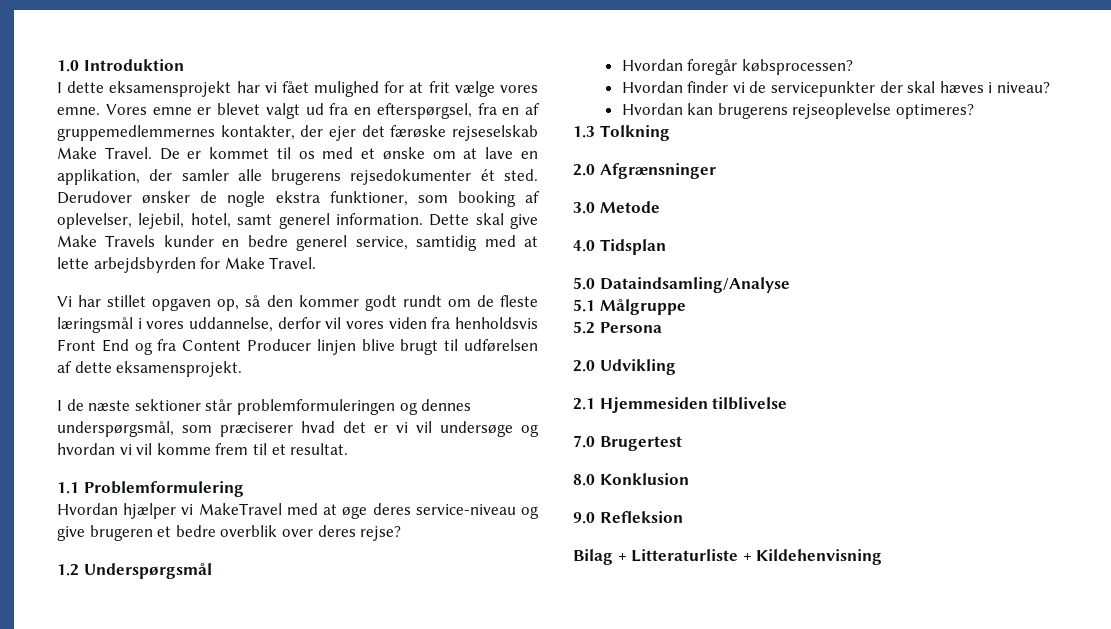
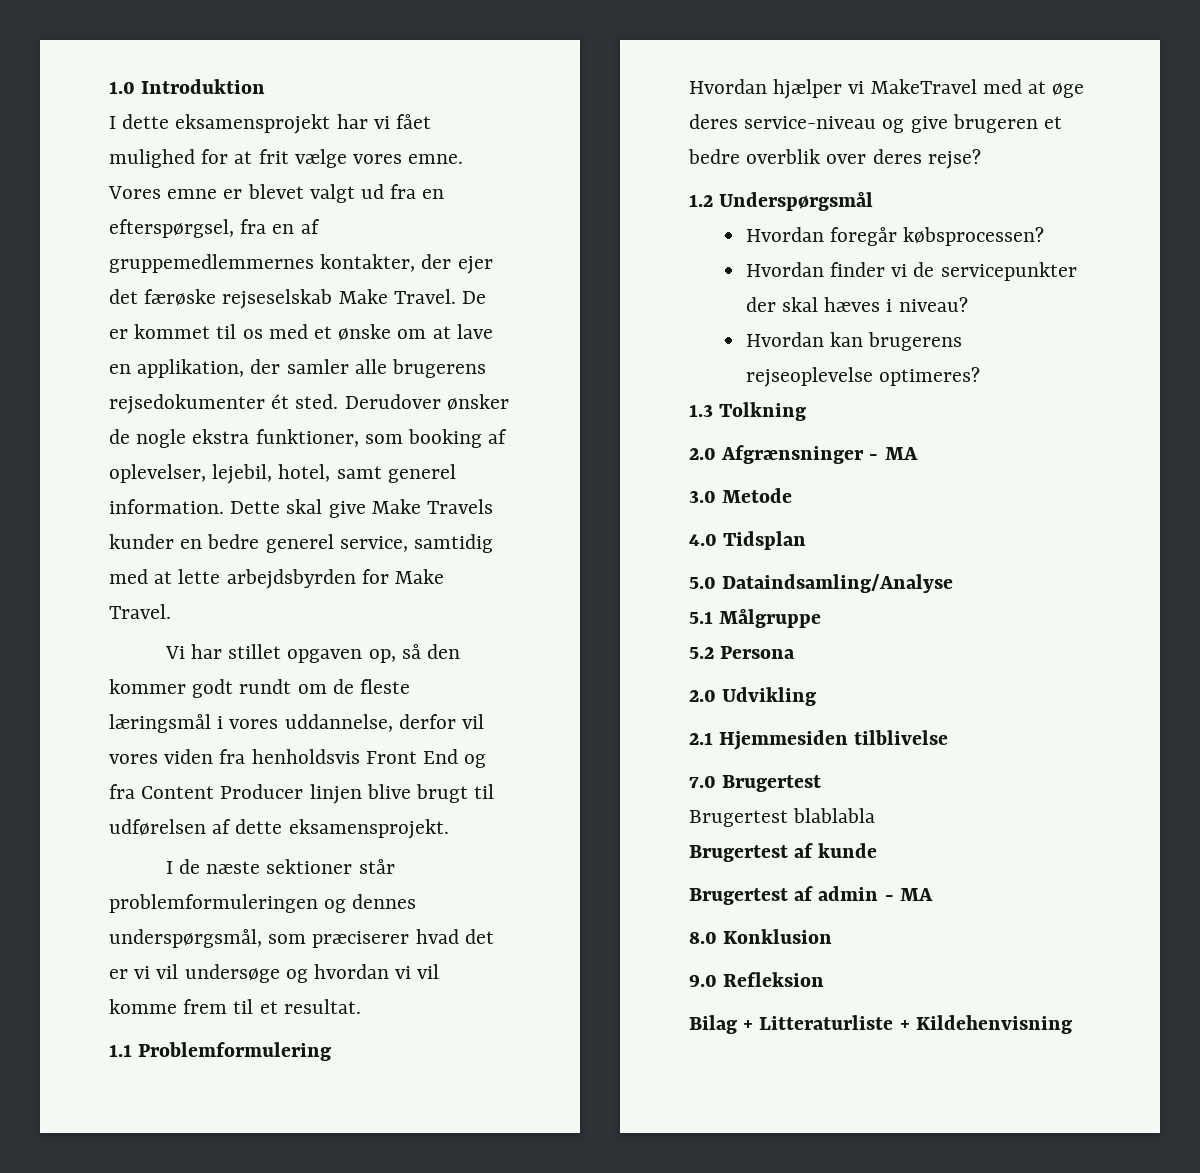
(716, 171) none -> [869,447,918,460] - MA
(682, 443) none -> [689,808,876,827] [689,843,878,862] [689,886,933,905] // Brugertest blablabla // Brugertest af kunde // Brugertest af admin - MA

